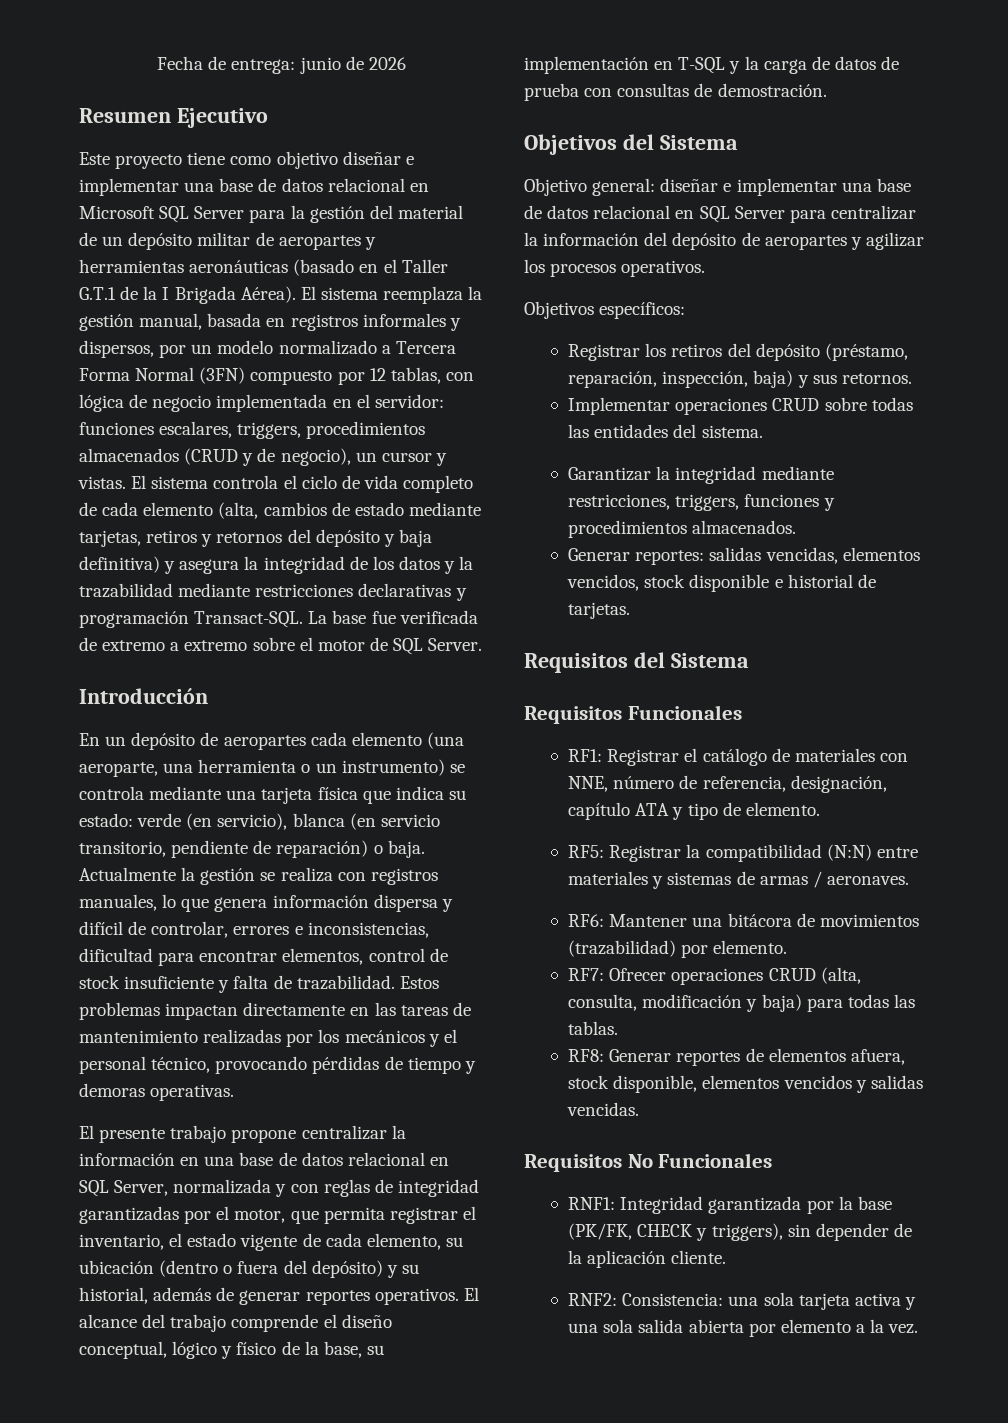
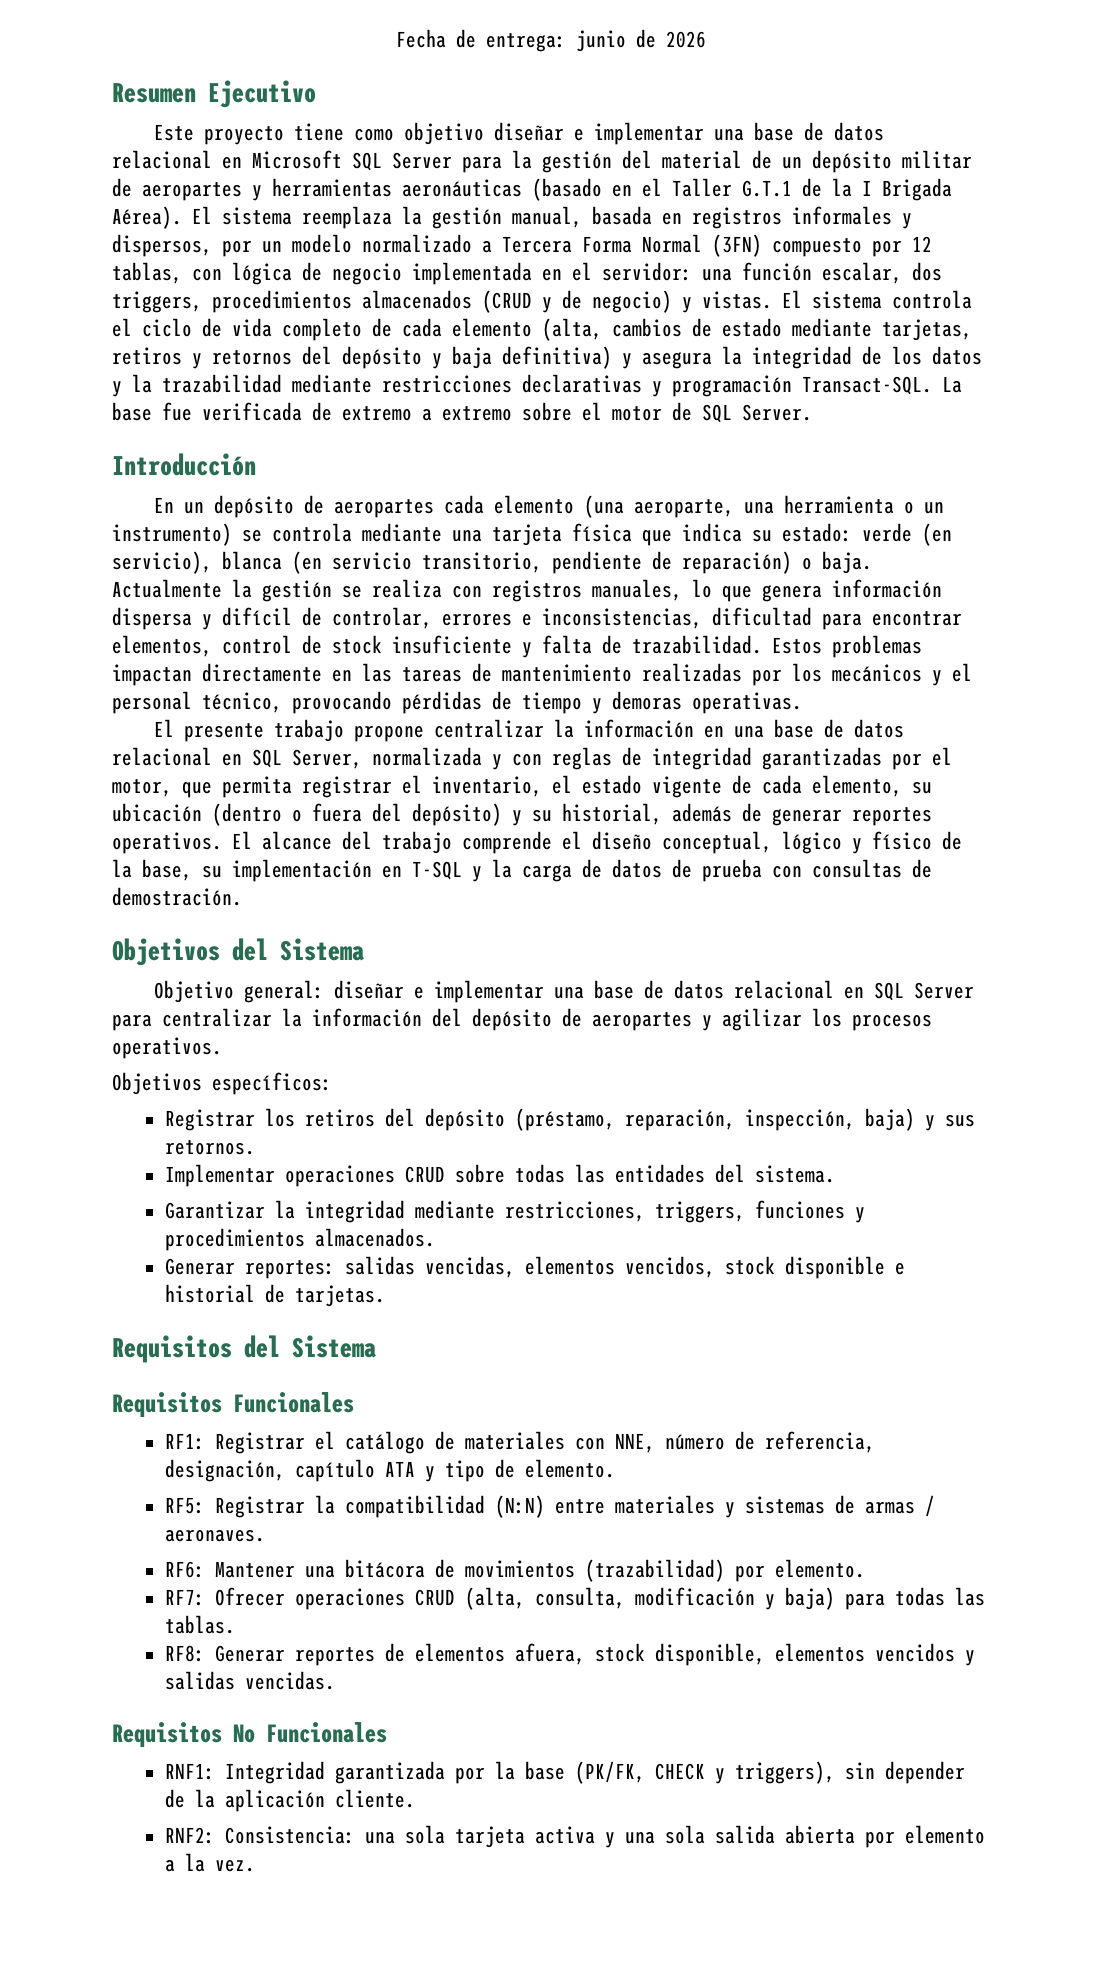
[79,421,233,438] funciones escalares, -> [702,262,942,284] una función escalar, dos
[280,448,432,466] negocio), un cursor -> [592,290,672,313] negocio)

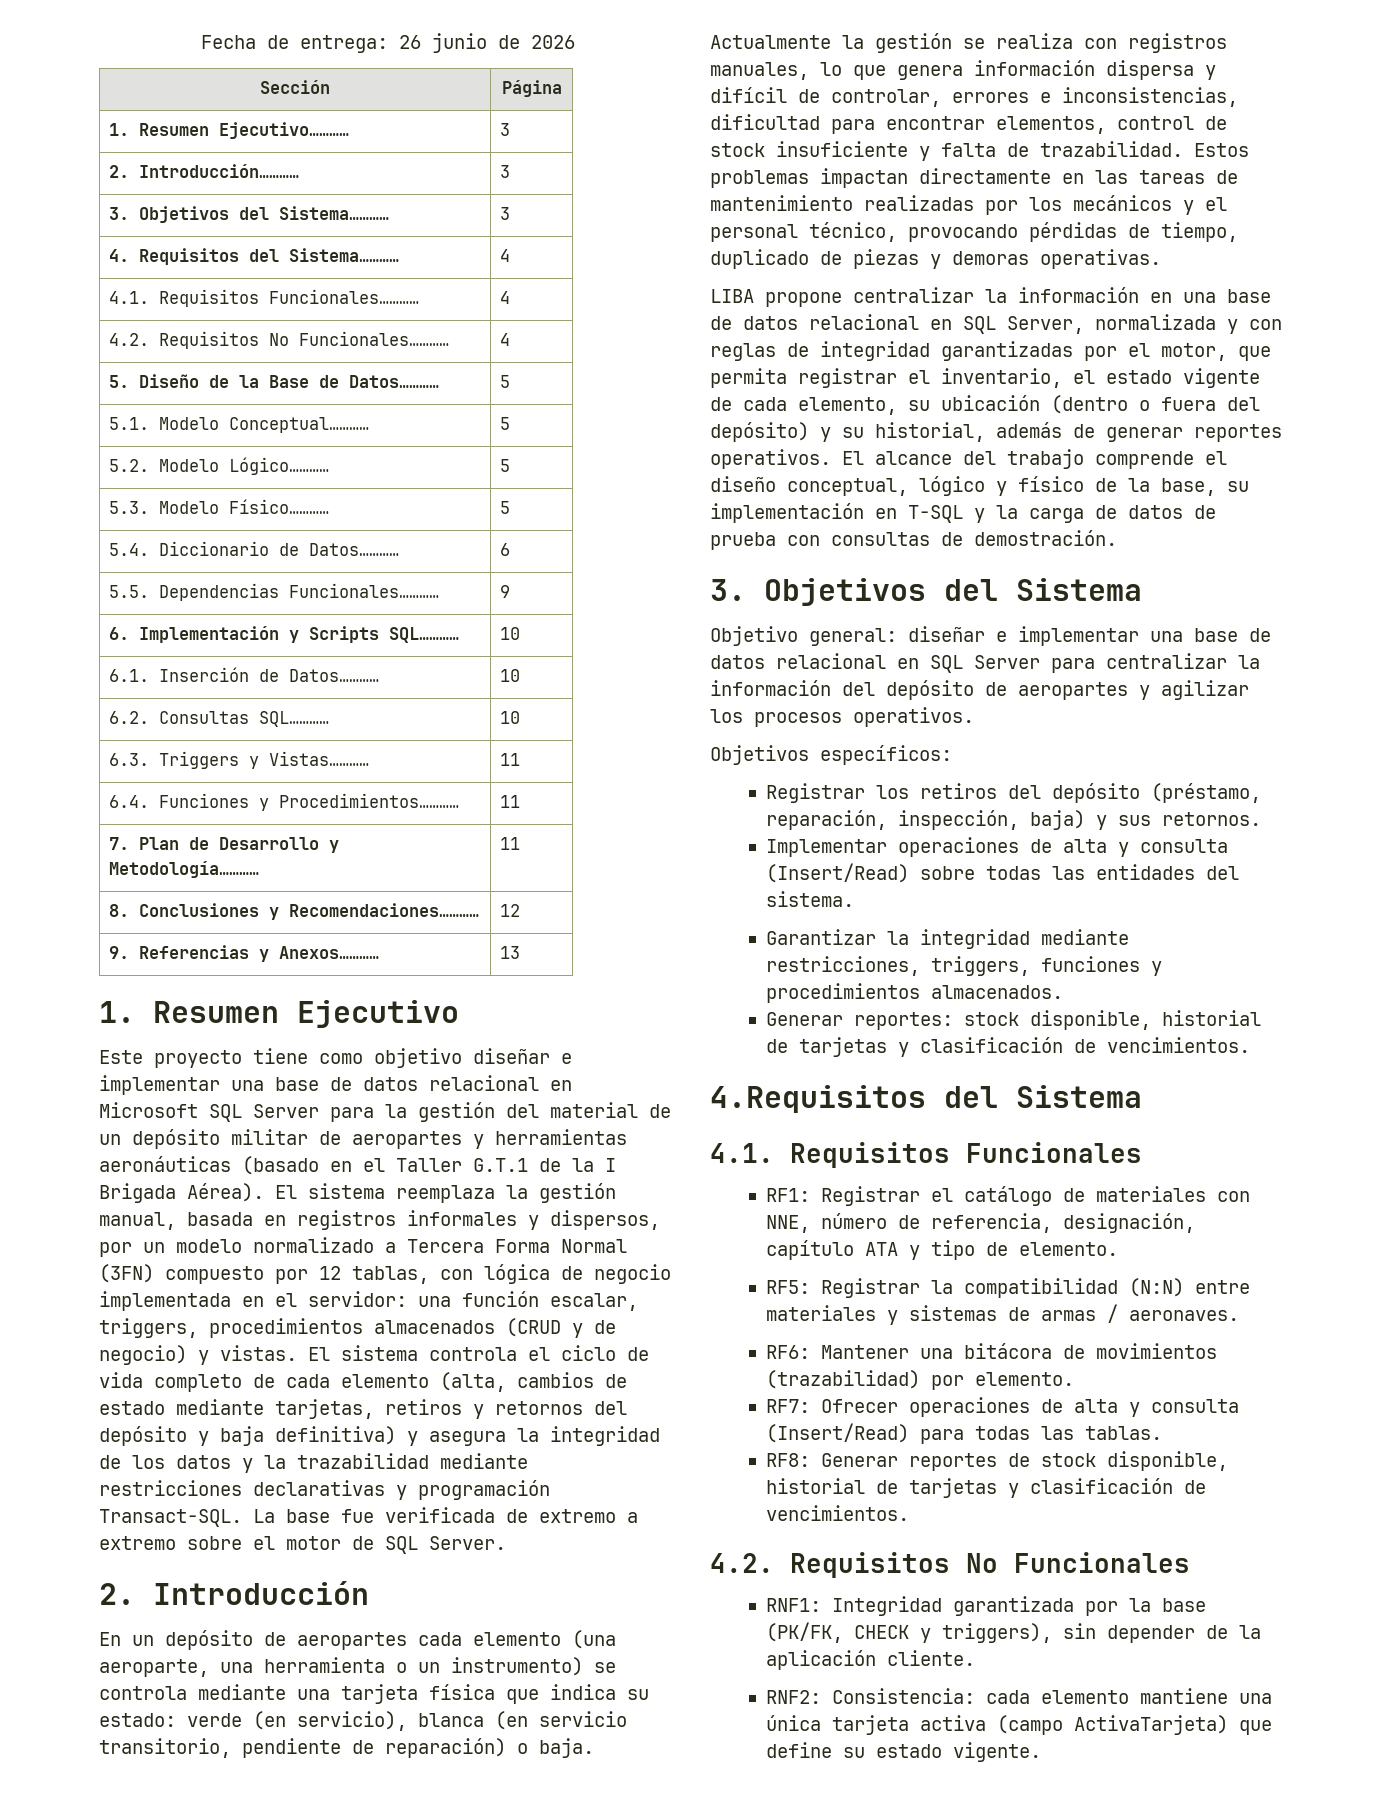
(566, 42) none -> [398,35,421,49] 26
(706, 39) // -> [260,80,330,94] [501,80,562,97] [109,122,350,139] [500,123,511,136] [109,164,300,178] [500,165,511,178] [109,206,390,223] [500,207,511,220] [109,248,400,265] [500,249,511,262] [109,289,420,307] [500,291,511,304] [109,331,450,349] [500,333,511,346] [109,374,440,388] [500,375,511,388] [109,417,370,433] [500,417,511,430] [109,457,330,475] [500,459,511,472] [109,499,330,514] [500,501,511,514] [109,541,400,556] [500,543,511,556] [109,583,440,601] [500,585,511,598] [109,626,460,643] [500,627,521,640] [109,667,380,682] [500,669,521,682] [109,711,330,727] [500,711,521,724] [109,751,370,769] [500,753,521,766] [109,793,460,811] [500,795,521,808] [109,837,340,853] [109,861,260,878] [500,837,521,850] [109,903,480,920] [500,904,521,917] [109,945,380,962] [500,946,521,959] [99,1001,135,1023] // Sección | Página // 1. Resumen Ejecutivo………… | 3 // 2. Introducción………… | 3 // 3. Objetivos del Sistema………… | 3 // 4. Requisitos del Sistema………… | 4 // 4.1. Requisitos Funcionales………… | 4 // 4.2. Requisitos No Funcionales………… | 4 // 5. Diseño de la Base de Datos………… | 5 // 5.1. Modelo Conceptual………… | 5 // 5.2. Modelo Lógico………… | 5 // 5.3. Modelo Físico………… | 5 // 5.4. Diccionario de Datos………… | 6 // 5.5. Dependencias Funcionales………… | 9 // 6. Implementación y Scripts SQL………… | 10 // 6.1. Inserción de Datos………… | 10 // 6.2. Consultas SQL………… | 10 // 6.3. Triggers y Vistas………… | 11 // 6.4. Funciones y Procedimientos………… | 11 // 7. Plan de Desarrollo y Metodología………… | 11 // 8. Conclusiones y Recomendaciones………… | 12 // 9. Referencias y Anexos………… | 13 // 1.
[912,262,942,281] dos -> (638, 1302) none
(812, 412) none -> [99,1583,135,1605] 2.
[522,692,582,714] tiempo -> [1161,222,1238,242] [710,249,919,269] tiempo, duplicado de piezas
[153,719,344,742] El presente trabajo -> [710,289,754,303] LIBA
(242, 896) none -> [710,579,746,601] 3.
[404,1166,445,1183] CRUD -> [1030,839,1229,857] [766,863,910,883] de alta y consulta (Insert/Read)
[344,1256,905,1279] [164,1284,385,1307] [112,1335,376,1363] salidas vencidas, elementos vencidos, stock disponible e historial de tarjetas. // Requisitos del Sistema // -> [964,1010,1262,1030] [766,1037,1251,1057] [710,1085,1142,1113] [710,1143,774,1163] stock disponible, historial de tarjetas y clasificación de vencimientos. // 4.Requisitos del Sistema // 4.1.
[414,1587,835,1610] CRUD (alta, consulta, modificación y baja) -> [1041,1399,1240,1417] [766,1423,910,1443] de alta y consulta (Insert/Read)
[414,1643,975,1666] [164,1671,335,1690] elementos afuera, stock disponible, elementos vencidos y salidas vencidas. // -> [1041,1451,1229,1471] [766,1478,1207,1498] [766,1505,910,1521] [710,1553,774,1573] stock disponible, historial de tarjetas y clasificación de vencimientos. // 4.2.
[364,1825,985,1848] [164,1853,255,1872] una sola tarjeta activa y una sola salida abierta por elemento a la vez. -> [986,1688,1273,1704] [766,1715,1273,1735] [766,1742,1042,1762] cada elemento mantiene una única tarjeta activa (campo ActivaTarjeta) que define su estado vigente.

